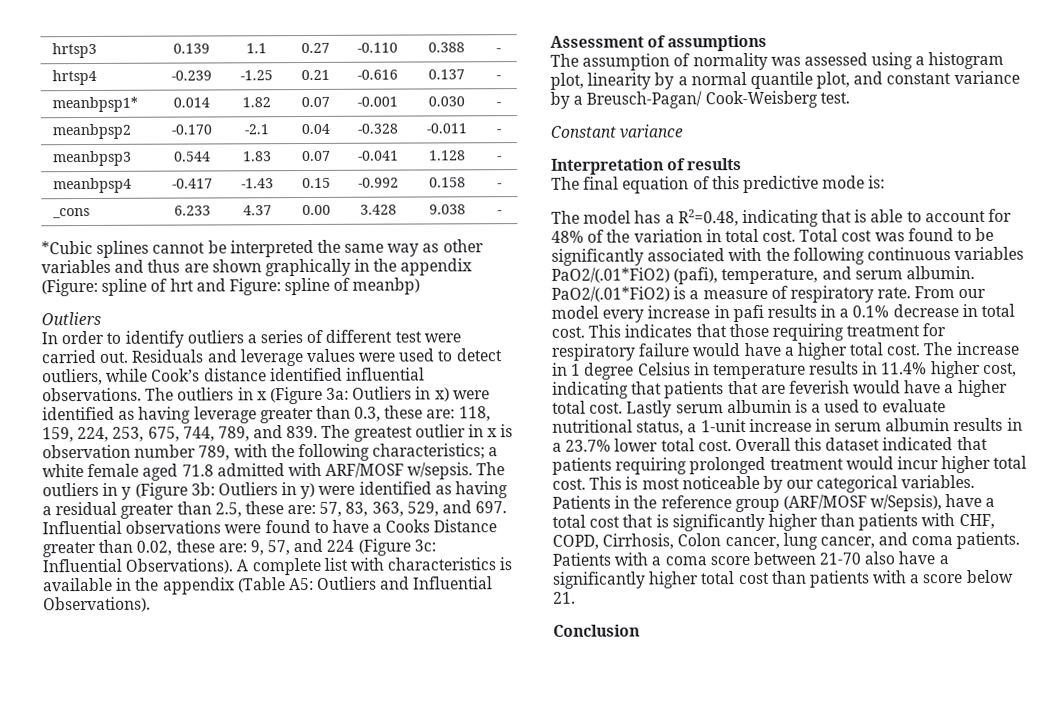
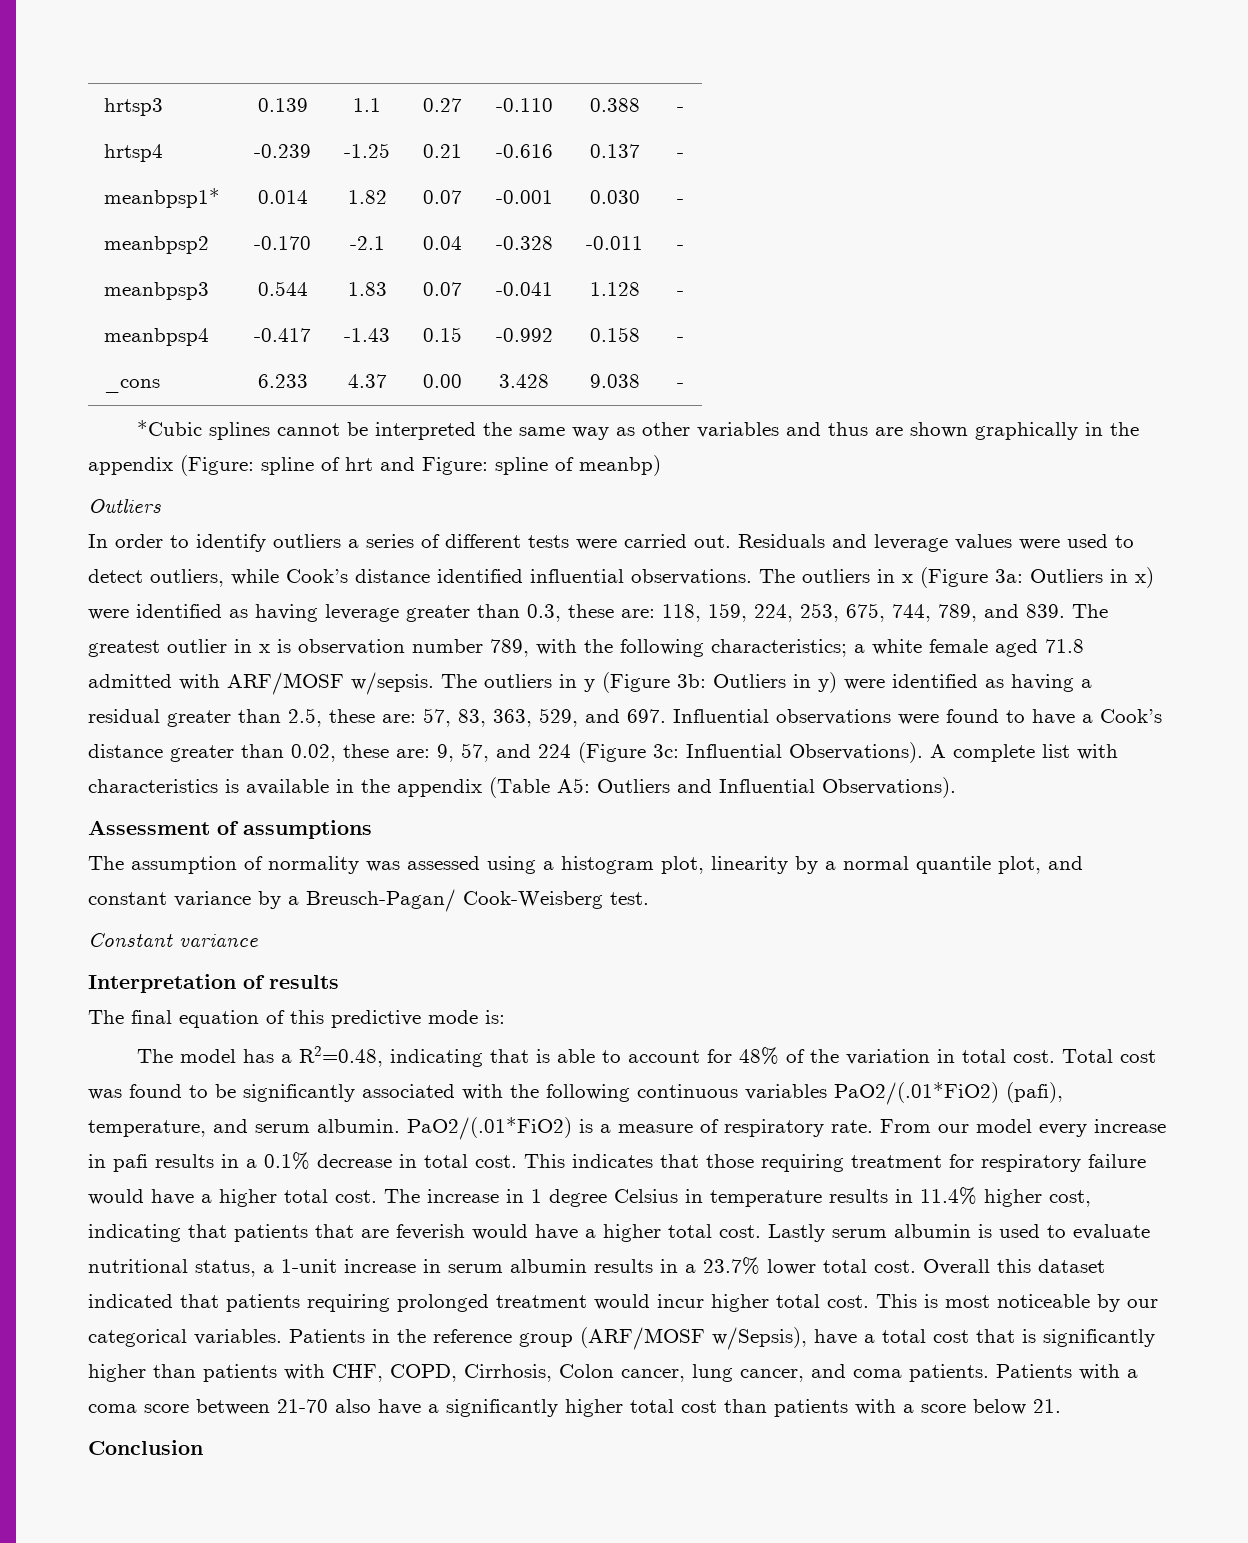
[394,331,422,343] test -> [528,535,569,548] tests
[385,519,498,533] Cooks Distance -> [1100,709,1162,723] [88,744,163,758] Cook’s distance
[811,403,822,413] a -> (992, 1231) none

